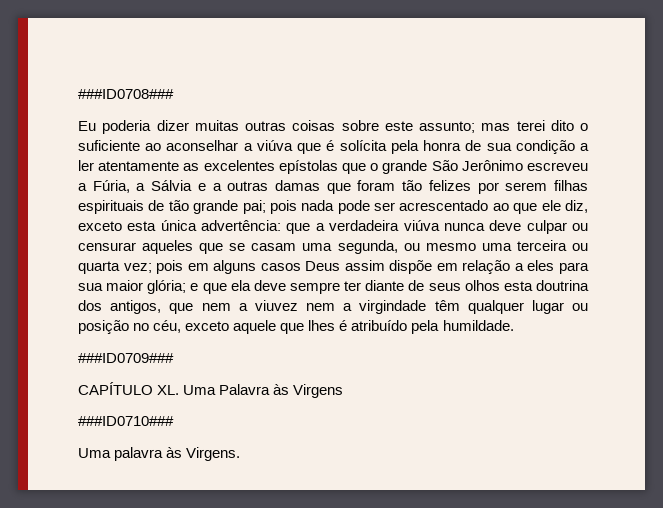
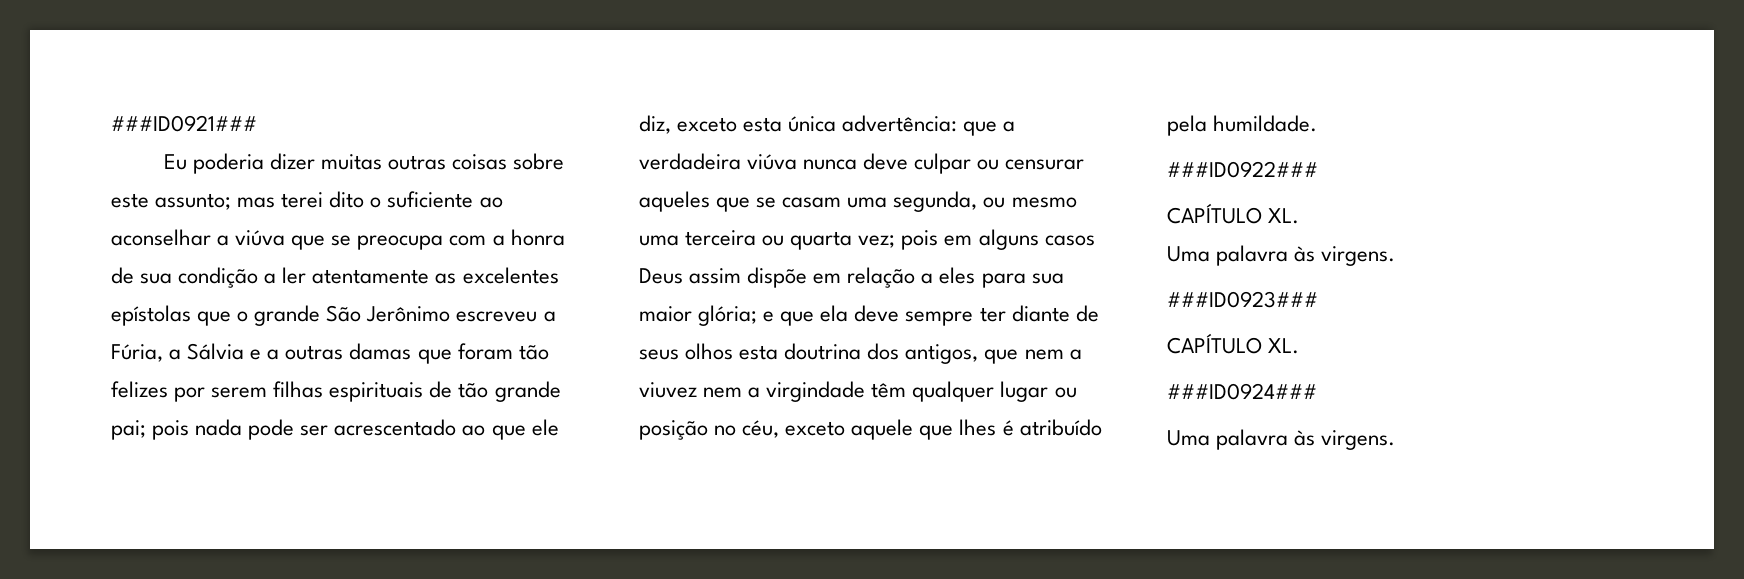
[78,89,174,99] ###ID0708### -> [111,115,257,132] ###ID0921###
[326,140,419,154] é solícita pela -> [331,235,505,250] se preocupa com a
[78,353,174,363] [78,382,344,398] [78,416,174,426] [78,447,241,461] ###ID0709### // CAPÍTULO XL. Uma Palavra às Virgens // ###ID0710### // Uma palavra às Virgens. -> [1167,161,1318,178] [1167,203,1300,224] [1167,245,1396,266] [1167,291,1318,308] [1167,333,1300,354] [1167,383,1317,400] [1167,429,1396,450] ###ID0922### // CAPÍTULO XL. // Uma palavra às virgens. // ###ID0923### // CAPÍTULO XL. // ###ID0924### // Uma palavra às virgens.

